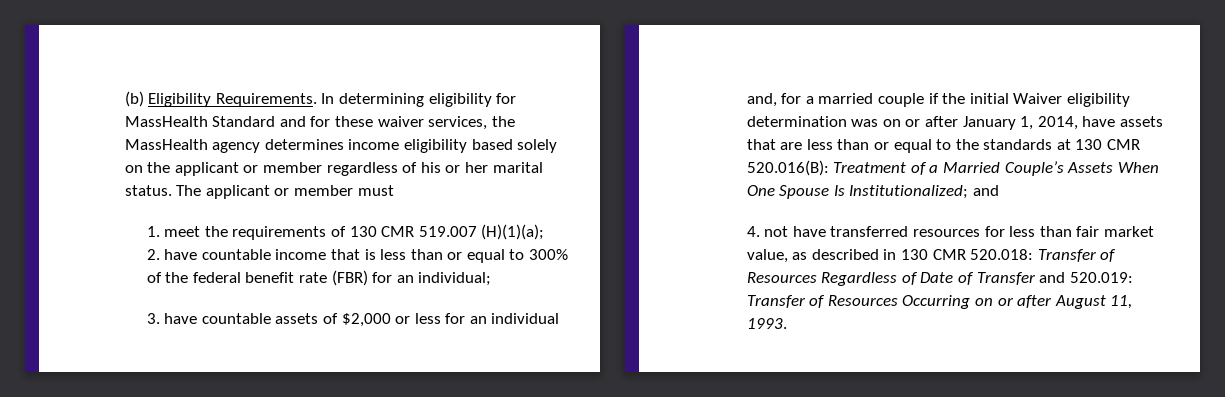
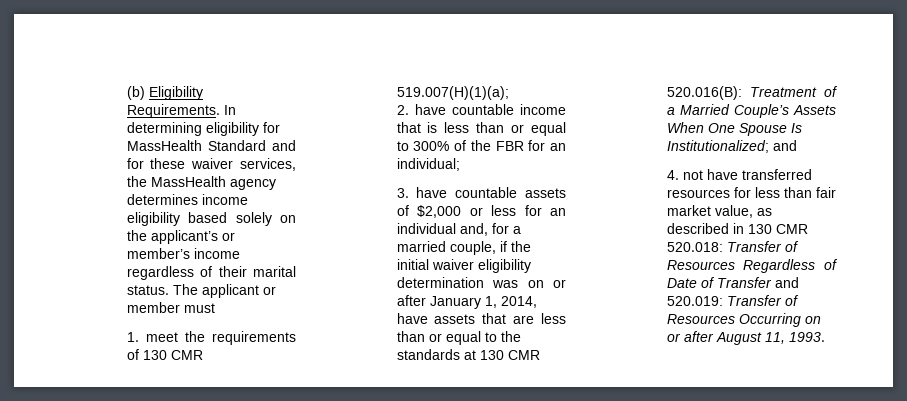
[174,162,488,176] applicant or member regardless of his or her -> [150,230,235,244] [126,248,240,259] [126,266,247,280] applicant’s or member’s income regardless of their
[418,224,545,240] 519.007 (H)(1)(a); -> [396,86,509,100] 519.007(H)(1)(a);
[192,270,368,286] federal benefit rate (FBR) -> [495,141,524,151] FBR
[877,93,924,107] couple -> [449,241,496,255] couple,
[1013,93,1063,104] Waiver -> [431,259,474,270] waiver

